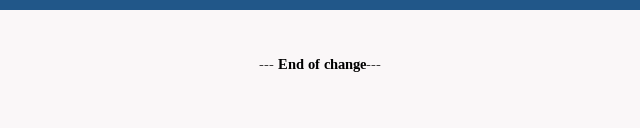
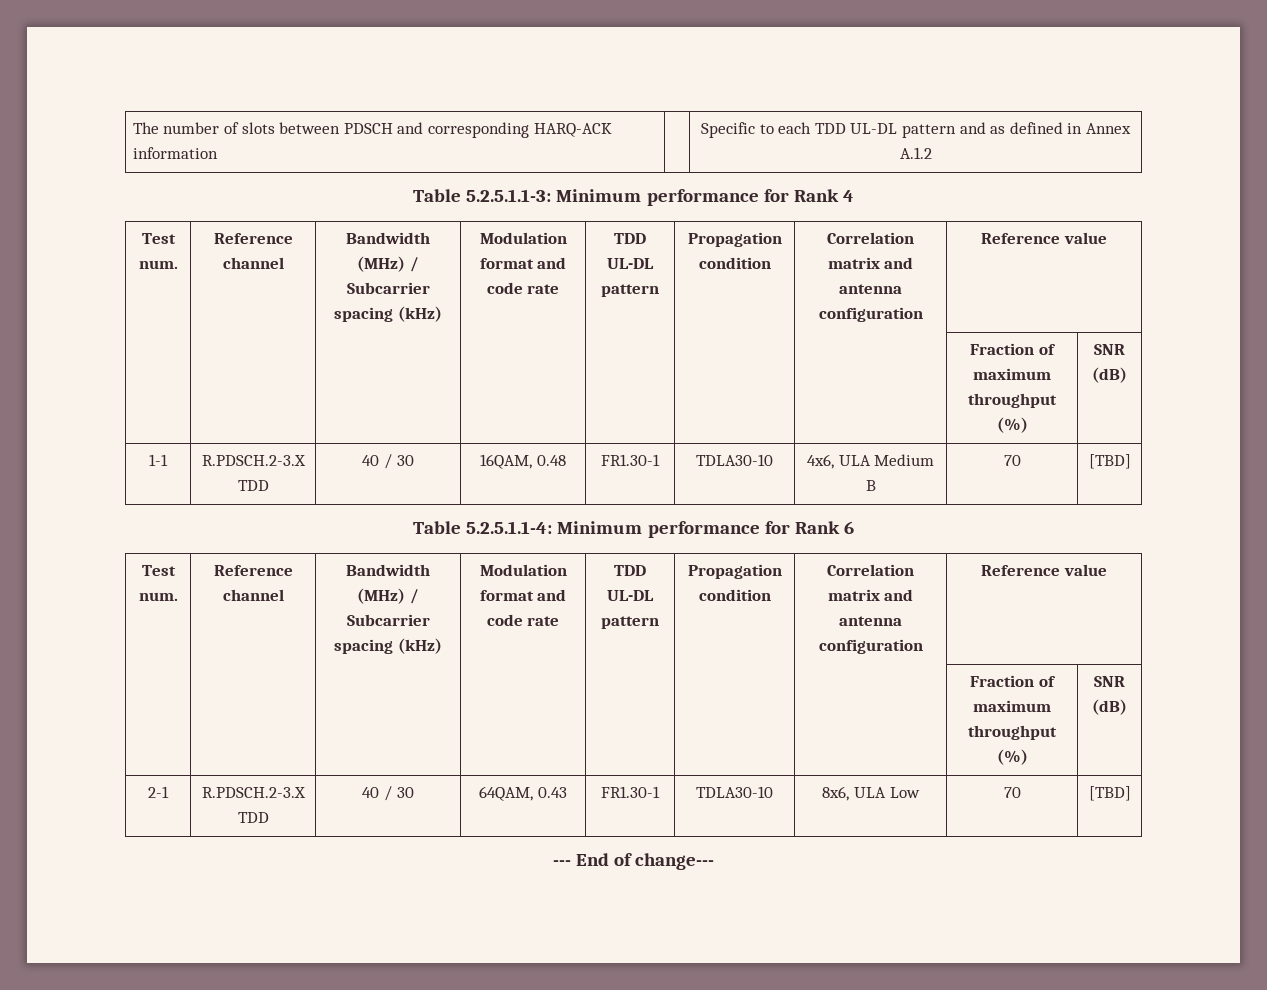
(259, 67) none -> [132,122,612,138] [132,147,218,159] [701,122,1131,138] [899,147,932,159] [413,189,854,206] [141,233,176,244] [138,260,178,269] [213,233,293,244] [222,257,284,269] [346,232,430,244] [357,256,419,272] [346,282,430,294] [334,306,442,322] [479,232,567,244] [479,257,567,269] [486,282,560,294] [614,233,646,244] [607,258,654,269] [601,284,659,297] [687,232,782,247] [698,257,771,269] [827,232,914,244] [827,257,914,269] [839,284,902,294] [818,307,923,322] [981,232,1107,244] [970,343,1056,355] [973,368,1051,380] [968,393,1057,408] [996,417,1028,433] [1094,344,1125,355] [1092,367,1127,383] [149,454,168,466] [201,455,306,466] [237,480,269,491] [362,454,414,469] [480,454,566,469] [601,454,660,466] [696,454,773,466] [806,454,935,469] [865,480,876,491] [1003,455,1021,466] [1088,454,1131,469] [413,521,854,538] [141,565,176,576] [138,592,178,601] [213,565,293,576] [222,589,284,601] [346,564,430,576] [357,588,419,604] [346,614,430,626] [334,638,442,654] [479,564,567,576] [479,589,567,601] [486,614,560,626] [614,565,646,576] [607,590,654,601] [601,616,659,629] [687,564,782,579] [698,589,771,601] [827,564,914,576] [827,589,914,601] [839,616,902,626] [818,639,923,654] [981,564,1107,576] [970,675,1056,687] [973,700,1051,712] [968,725,1057,740] [996,749,1028,765] [1094,676,1125,687] [1092,699,1127,715] [148,786,169,798] [201,787,306,798] [237,812,269,823] [362,786,414,801] [479,786,567,801] [601,786,660,798] [696,786,773,798] [822,786,920,801] [1003,787,1021,798] [1088,786,1131,801] The number of slots between PDSCH and corresponding HARQ-ACK information | | Specific to each TDD UL-DL pattern and as defined in Annex A.1.2 // Table 5.2.5.1.1-3: Minimum performance for Rank 4 // Test num. | Reference channel | Bandwidth (MHz) / Subcarrier spacing (kHz) | Modulation format and code rate | TDD UL-DL pattern | Propagation condition | Correlation matrix and antenna configuration | Reference value // | | | | | | | Fraction of maximum throughput (%) | SNR (dB) // 1-1 | R.PDSCH.2-3.X TDD | 40 / 30 | 16QAM, 0.48 | FR1.30-1 | TDLA30-10 | 4x6, ULA Medium B | 70 | [TBD] // Table 5.2.5.1.1-4: Minimum performance for Rank 6 // Test num. | Reference channel | Bandwidth (MHz) / Subcarrier spacing (kHz) | Modulation format and code rate | TDD UL-DL pattern | Propagation condition | Correlation matrix and antenna configuration | Reference value // | | | | | | | Fraction of maximum throughput (%) | SNR (dB) // 2-1 | R.PDSCH.2-3.X TDD | 40 / 30 | 64QAM, 0.43 | FR1.30-1 | TDLA30-10 | 8x6, ULA Low | 70 | [TBD] //

